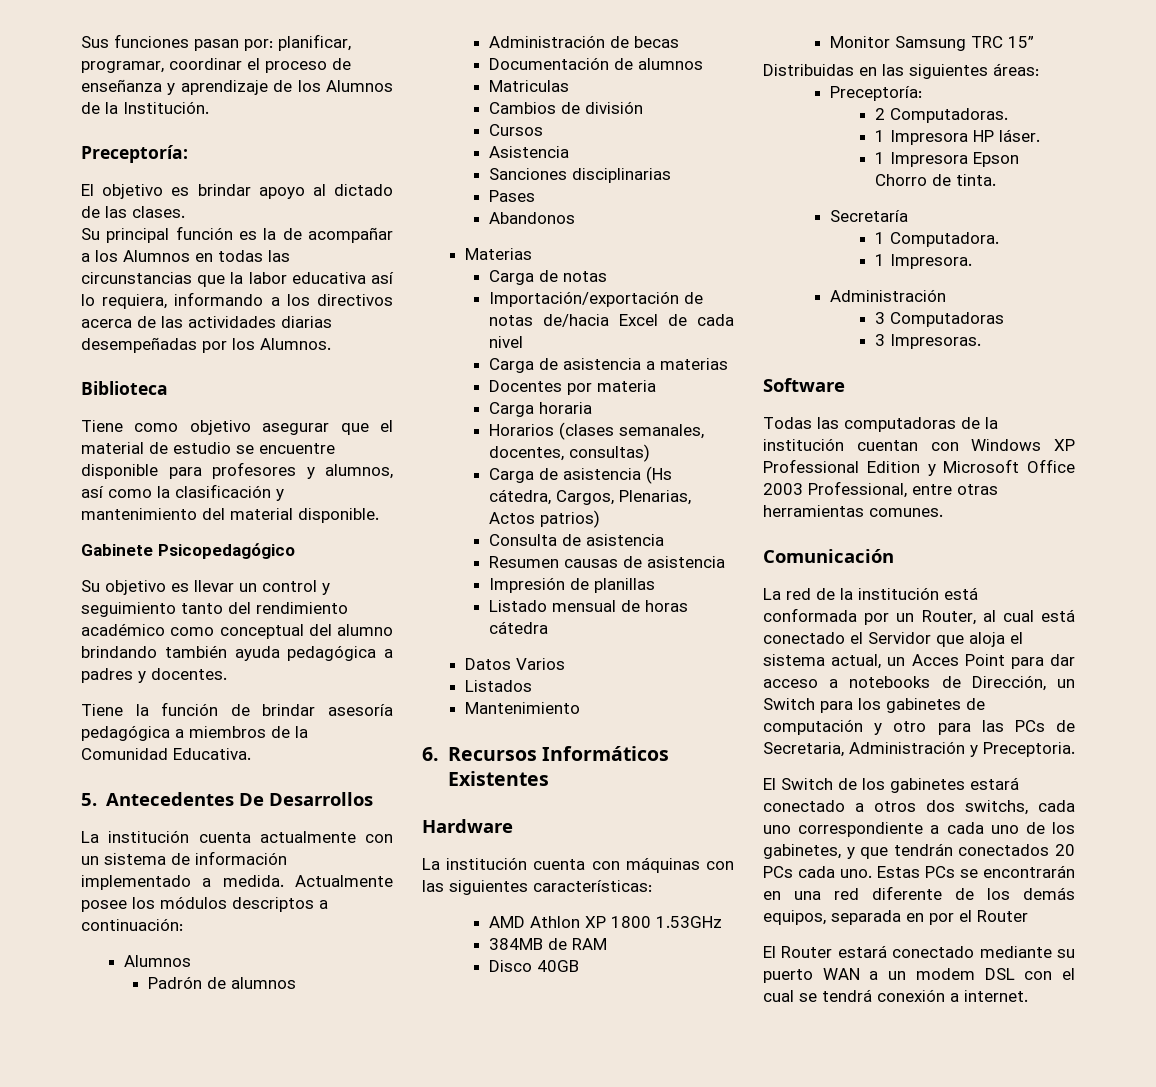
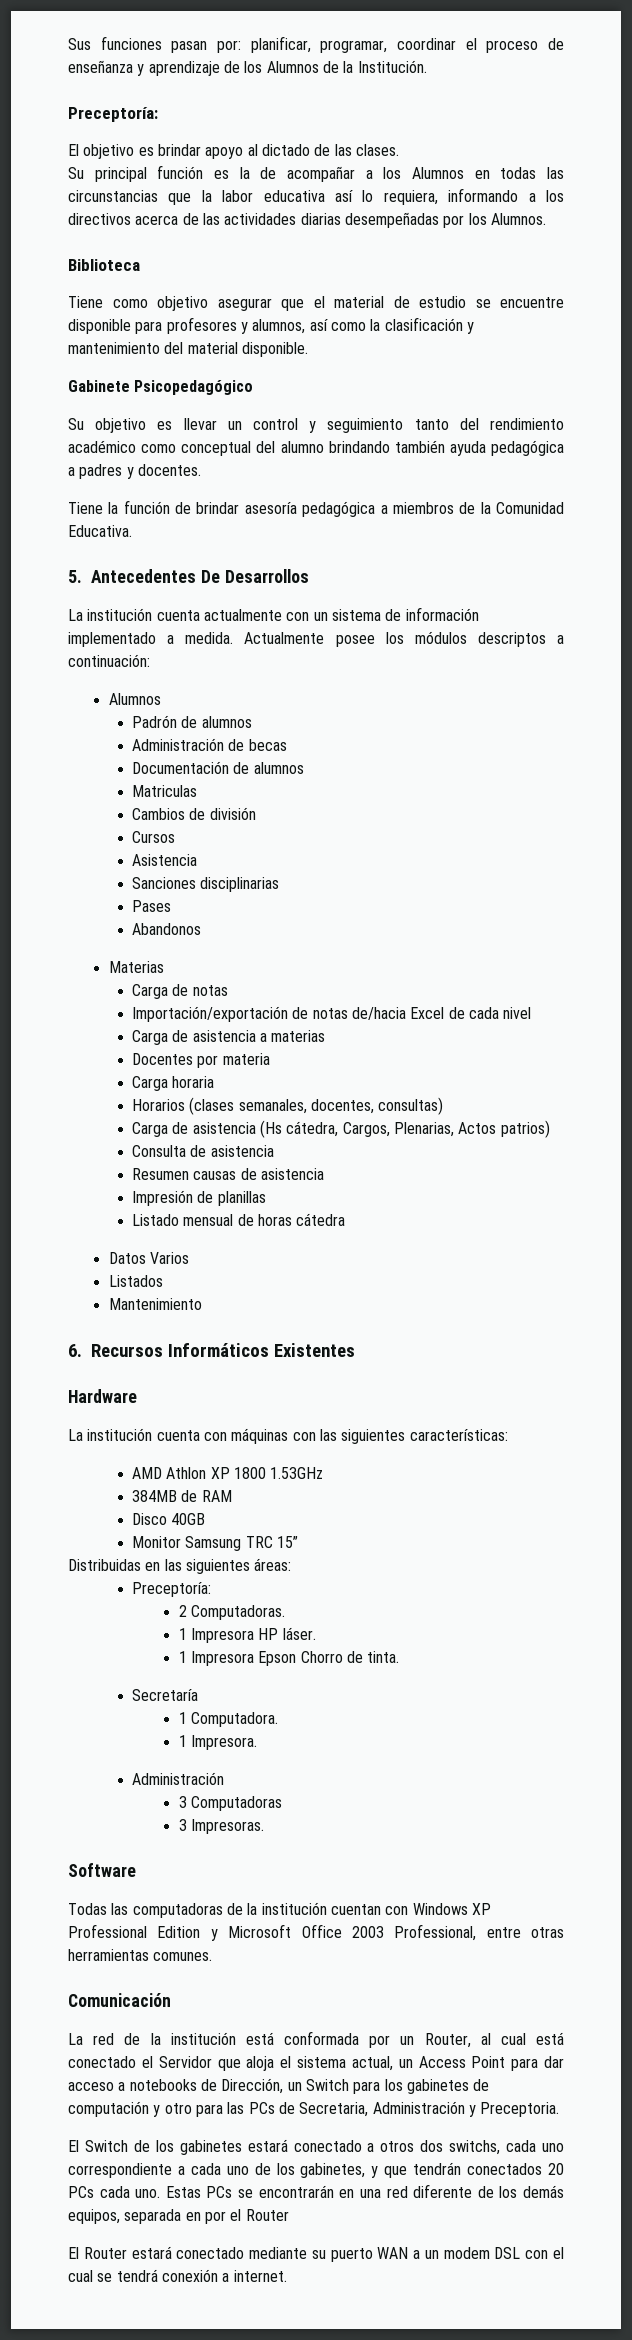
[911,654,959,666] Acces -> [418,2056,466,2068] Access

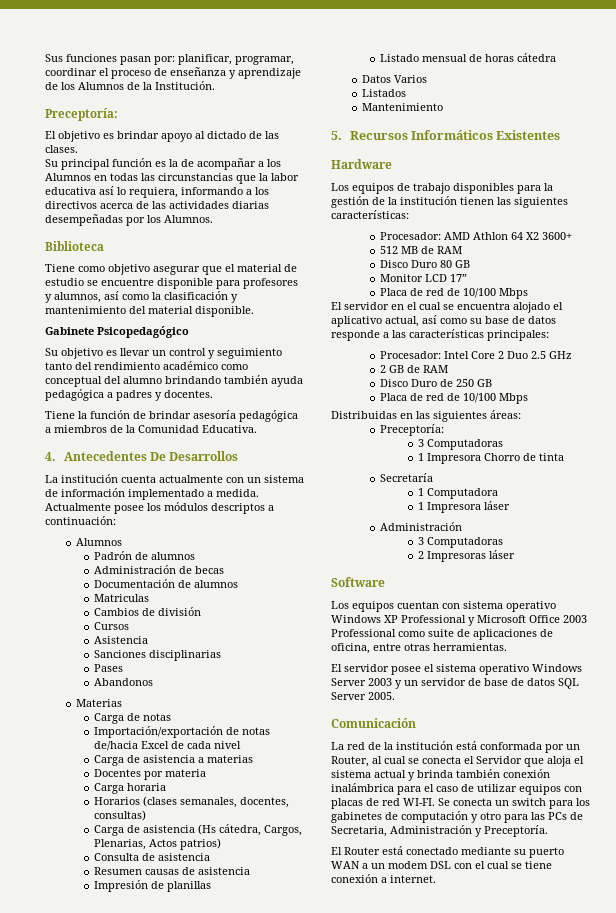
[68,570,82,583] 5. -> [45,452,56,461] 4.
[68,1344,82,1357] 6. -> [331,131,342,140] 5.
[68,1428,316,1444] La institución cuenta con máquinas con -> [331,183,553,194] [331,196,494,208] Los equipos de trabajo disponibles para la gestión de la institución tienen
(508, 1435) none -> [380,232,442,240] Procesador:
[210,1467,324,1479] [132,1490,232,1502] [132,1513,206,1525] [132,1536,299,1551] XP 1800 1.53GHz // 384MB de RAM // Disco 40GB // Monitor Samsung TRC 15” -> [511,232,573,240] [380,246,463,254] [380,260,471,268] [380,274,468,282] [380,288,529,299] [331,302,563,313] [331,315,556,327] [331,329,549,341] [380,351,573,359] [380,365,449,373] [380,379,493,387] [380,393,529,404] 64 X2 3600+ // 512 MB de RAM // Disco Duro 80 GB // Monitor LCD 17” // Placa de red de 10/100 Mbps // El servidor en el cual se encuentra alojado el aplicativo actual, así como su base de datos responde a las características principales: // Procesador: Intel Core 2 Duo 2.5 GHz // 2 GB de RAM // Disco Duro de 250 GB // Placa de red de 10/100 Mbps
[178,1605,286,1620] [178,1627,316,1643] [178,1651,297,1666] 2 Computadoras. // 1 Impresora HP láser. // 1 Impresora Epson -> [417,439,503,450] [417,453,481,464] 3 Computadoras // 1 Impresora
[367,1651,400,1663] tinta. -> [538,453,564,461] tinta
[191,1712,279,1727] [178,1735,258,1750] Computadora. // 1 Impresora. -> [426,488,498,499] [417,501,510,513] Computadora // 1 Impresora láser
[178,1819,265,1834] [68,1863,136,1877] [68,1902,409,1918] 3 Impresoras. // Software // Todas las computadoras de la institución cuentan con -> [417,550,515,562] [331,577,385,587] [331,601,556,612] 2 Impresoras láser // Software // Los equipos cuentan con sistema operativo
[157,1926,201,1938] Edition -> (466, 619) none
[394,1924,564,1941] [68,1949,213,1961] Professional, entre otras herramientas comunes. -> [331,629,553,640] [331,643,507,654] [331,664,582,675] [331,678,579,689] [331,692,395,700] Professional como suite de aplicaciones de oficina, entre otras herramientas. // El servidor posee el sistema operativo Windows Server 2003 y un servidor de base de datos SQL Server 2005.
[536,2032,565,2045] [68,2056,136,2068] está conectado -> [408,756,461,764] se conecta
[351,2056,564,2071] [68,2078,349,2094] actual, un Access Point para dar acceso a notebooks de Dirección, un Switch -> [374,769,550,781] [331,783,582,795] [331,798,546,809] actual y brinda también conexión inalámbrica para el caso de utilizar equipos con placas de red WI-FI. Se conecta un switch
[480,2102,560,2117] [68,2139,565,2155] [68,2162,565,2178] [68,2184,565,2198] [68,2209,289,2224] Preceptoria. // El Switch de los gabinetes estará conectado a otros dos switchs, cada uno correspondiente a cada uno de los gabinetes, y que tendrán conectados 20 PCs cada uno. Estas PCs se encontrarán en una red diferente de los demás equipos, separada en por el Router -> [484,825,548,837] Preceptoría.
[131,2246,172,2259] estará -> [382,846,403,855] está
[116,2269,158,2282] tendrá -> [525,861,552,869] tiene

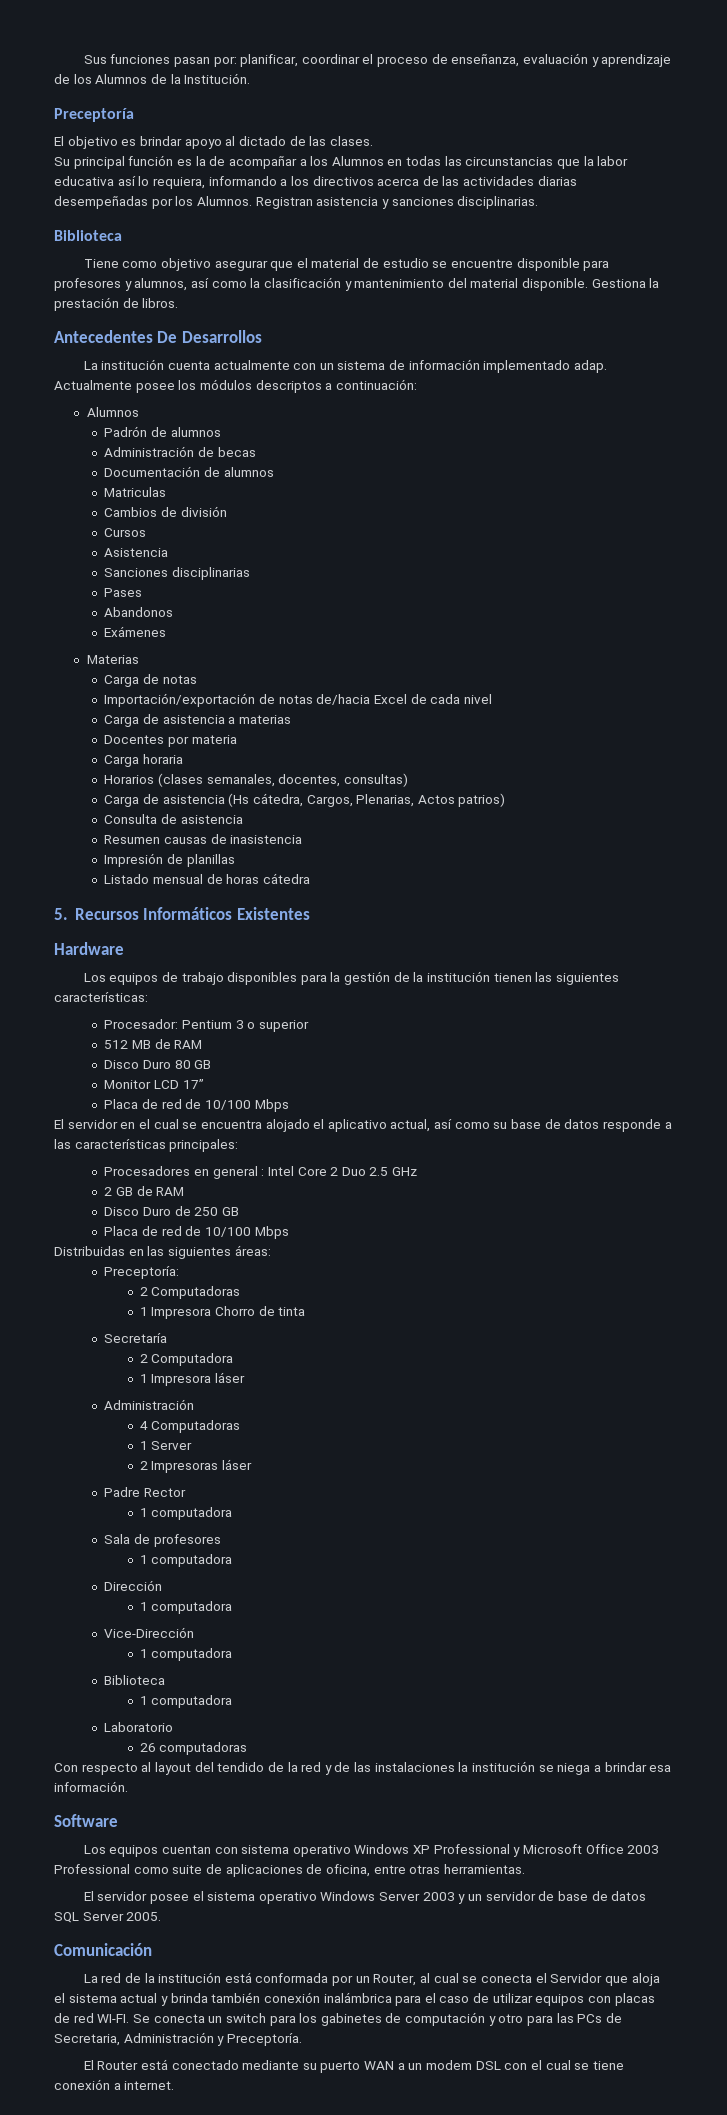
[235,56,294,65] programar, -> (299, 60) none
[170,67,226,76] enseñanza -> [451,53,589,67] enseñanza, evaluación
[45,108,118,121] Preceptoría: -> [54,108,134,122] Preceptoría
(213, 219) none -> [255,196,539,209] Registran asistencia y sanciones disciplinarias.
[45,326,189,338] [45,348,282,359] [45,361,248,370] [45,375,303,387] [45,389,213,401] [45,410,298,422] [45,425,257,433] [45,452,56,461] // Gabinete Psicopedagógico // Su objetivo es llevar un control y seguimiento tanto del rendimiento académico como conceptual del alumno brindando también ayuda pedagógica a padres y docentes. // Tiene la función de brindar asesoría pedagógica a miembros de la Comunidad Educativa. // 4. -> [591,278,660,288] [54,297,179,311] Gestiona la prestación de libros. //
[207,489,259,497] a medida. -> [574,360,608,373] adap.
(154, 682) none -> [104,626,167,637] // Exámenes
[198,867,251,875] asistencia -> [230,835,303,844] inasistencia
[361,75,427,83] [361,89,406,97] [361,103,443,111] // Datos Varios // Listados // Mantenimiento -> (310, 878) none
[444,232,573,240] AMD Athlon 64 X2 3600+ -> [181,1020,309,1032] Pentium 3 o superior
[380,351,442,359] Procesador: -> [104,1166,265,1179] Procesadores en general :
[417,439,424,447] 3 -> [139,1287,148,1296] 2
[417,488,424,496] 1 -> [139,1354,148,1363] 2
[417,537,503,548] 3 Computadoras -> [139,1420,241,1433] [139,1441,193,1450] 4 Computadoras // 1 Server
(515, 554) none -> [104,1487,186,1497] [139,1507,233,1520] [104,1534,221,1547] [139,1554,233,1567] [104,1580,163,1591] [139,1601,233,1614] [104,1627,195,1638] [139,1648,233,1661] [104,1675,166,1685] [139,1695,233,1708] [104,1722,174,1732] [139,1742,248,1755] [54,1761,672,1775] [54,1781,128,1792] // Padre Rector // 1 computadora // Sala de profesores // 1 computadora // Dirección // 1 computadora // Vice-Dirección // 1 computadora // Biblioteca // 1 computadora // Laboratorio // 26 computadoras // Con respecto al layout del tendido de la red y de las instalaciones la institución se niega a brindar esa información.

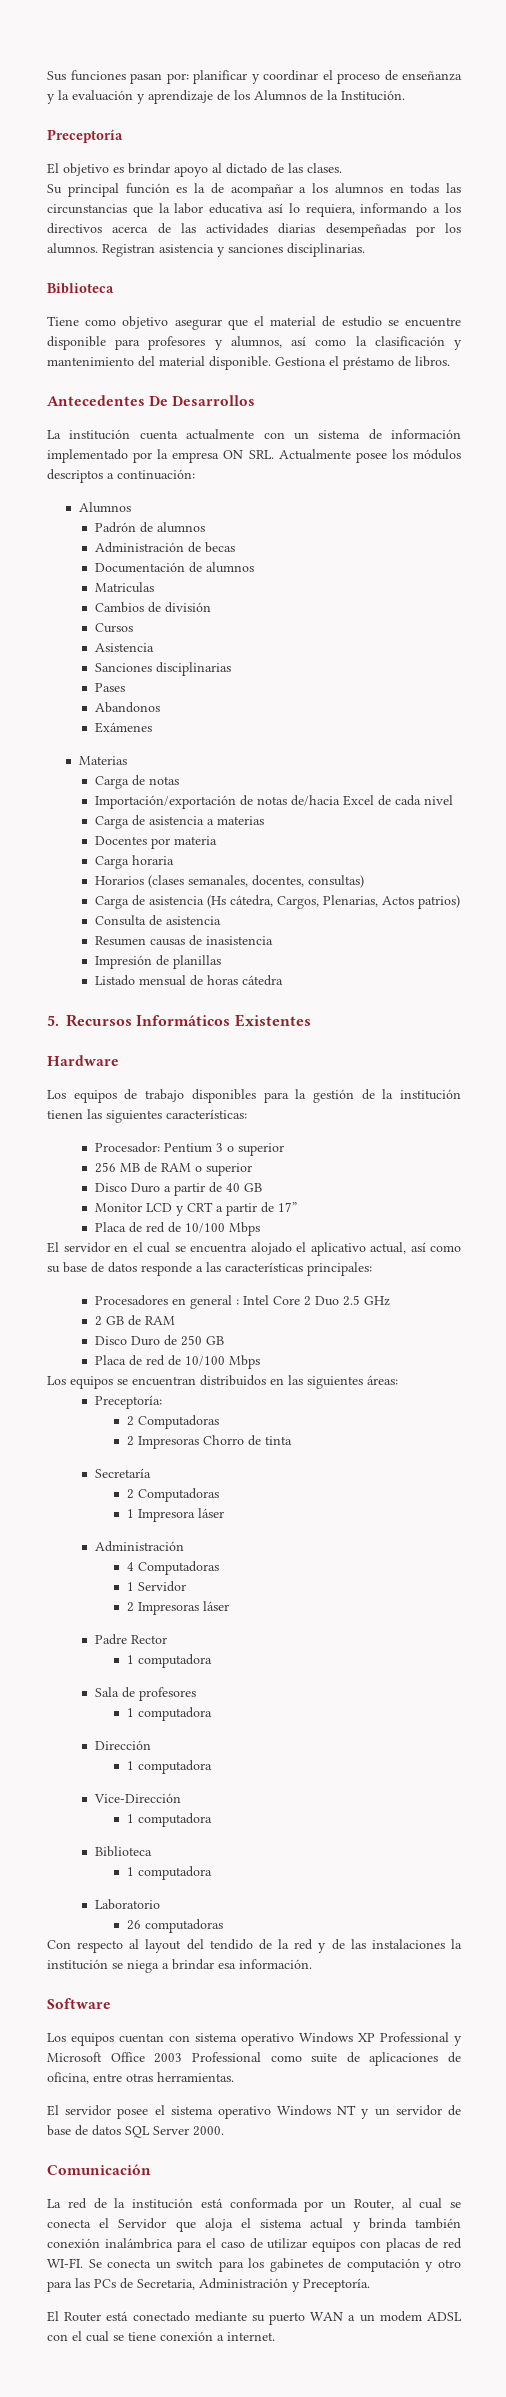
[240,54,299,67] planificar, -> [193,70,260,84] planificar y
[451,54,520,67] enseñanza, -> [402,71,462,81] [47,90,69,104] enseñanza y la
[331,156,384,166] Alumnos -> [334,183,383,194] alumnos
[196,196,252,206] Alumnos. -> [47,243,98,254] alumnos.
[649,278,660,288] [54,297,119,311] la prestación -> [329,356,394,370] el préstamo
[574,360,608,373] adap. -> [133,449,274,463] por la empresa ON SRL.
[104,1040,129,1049] 512 -> [94,1162,116,1173] 256
[104,1060,191,1069] // Disco Duro 80 -> [194,1163,252,1176] [94,1182,240,1196] o superior // Disco Duro a partir de 40
(179, 1084) none -> [175,1202,274,1216] y CRT a partir de
[54,1246,125,1256] Distribuidas -> [47,1375,266,1389] Los equipos se encuentran distribuidos
[139,1307,212,1319] 1 Impresora -> [126,1436,199,1449] 2 Impresoras
[151,1353,234,1366] Computadora -> [137,1488,219,1502] Computadoras
[151,1441,193,1450] Server -> [137,1581,186,1592] Servidor
[379,1892,455,1901] Server 2003 -> [337,2105,357,2115] NT
[126,1912,162,1921] 2005. -> [193,2126,224,2136] 2000.
[475,2061,501,2070] DSL -> [427,2312,463,2321] ADSL

